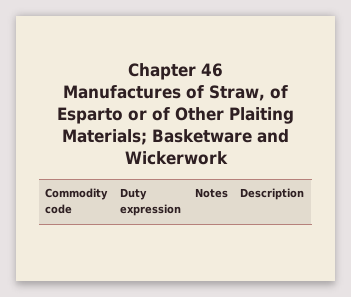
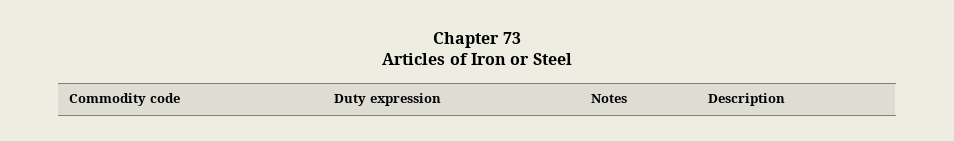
[201,63,223,77] [63,85,288,101] [57,107,294,124] [62,129,289,145] [124,151,228,165] 46 // Manufactures of Straw, of Esparto or of Other Plaiting Materials; Basketware and Wickerwork -> [502,32,521,44] [382,53,572,65] 73 // Articles of Iron or Steel

